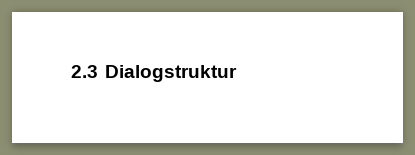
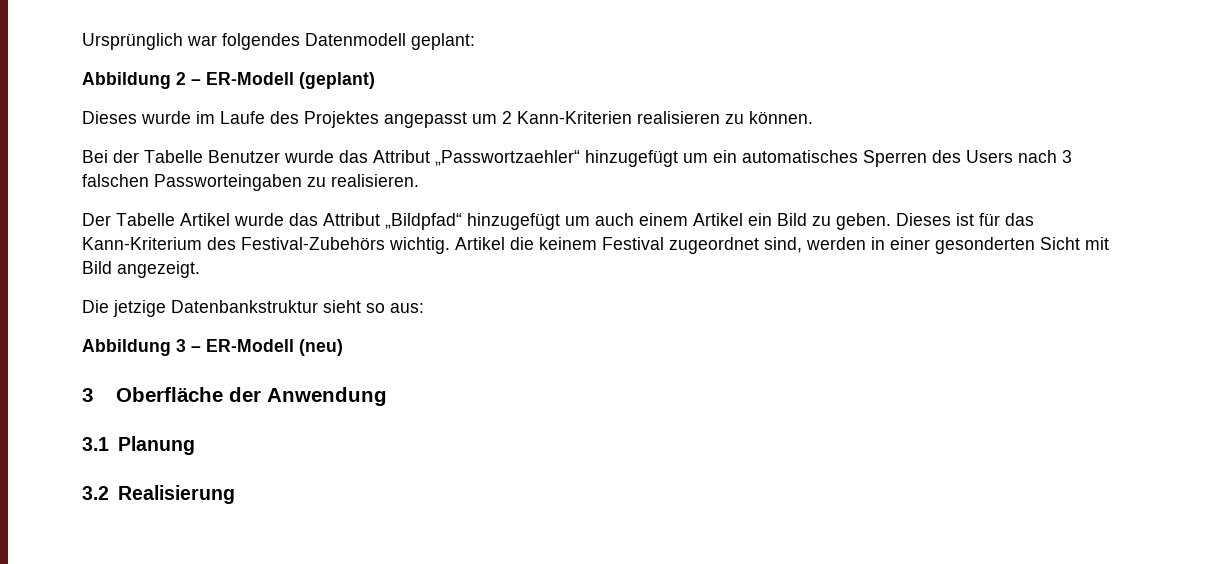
[71,65,237,82] 2.3 Dialogstruktur -> [82,33,475,50] [82,72,375,89] [82,111,813,128] [82,150,1072,167] [82,174,419,191] [82,213,1034,230] [82,237,1109,254] [82,261,200,278] [82,300,424,317] [82,339,343,356] [82,387,387,406] [82,436,195,455] [82,485,235,504] Ursprünglich war folgendes Datenmodell geplant: // Abbildung 2 – ER-Modell (geplant) // Dieses wurde im Laufe des Projektes angepasst um 2 Kann-Kriterien realisieren zu können. // Bei der Tabelle Benutzer wurde das Attribut „Passwortzaehler“ hinzugefügt um ein automatisches Sperren des Users nach 3 falschen Passworteingaben zu realisieren. // Der Tabelle Artikel wurde das Attribut „Bildpfad“ hinzugefügt um auch einem Artikel ein Bild zu geben. Dieses ist für das Kann-Kriterium des Festival-Zubehörs wichtig. Artikel die keinem Festival zugeordnet sind, werden in einer gesonderten Sicht mit Bild angezeigt. // Die jetzige Datenbankstruktur sieht so aus: // Abbildung 3 – ER-Modell (neu) // 3 Oberfläche der Anwendung // 3.1 Planung // 3.2 Realisierung

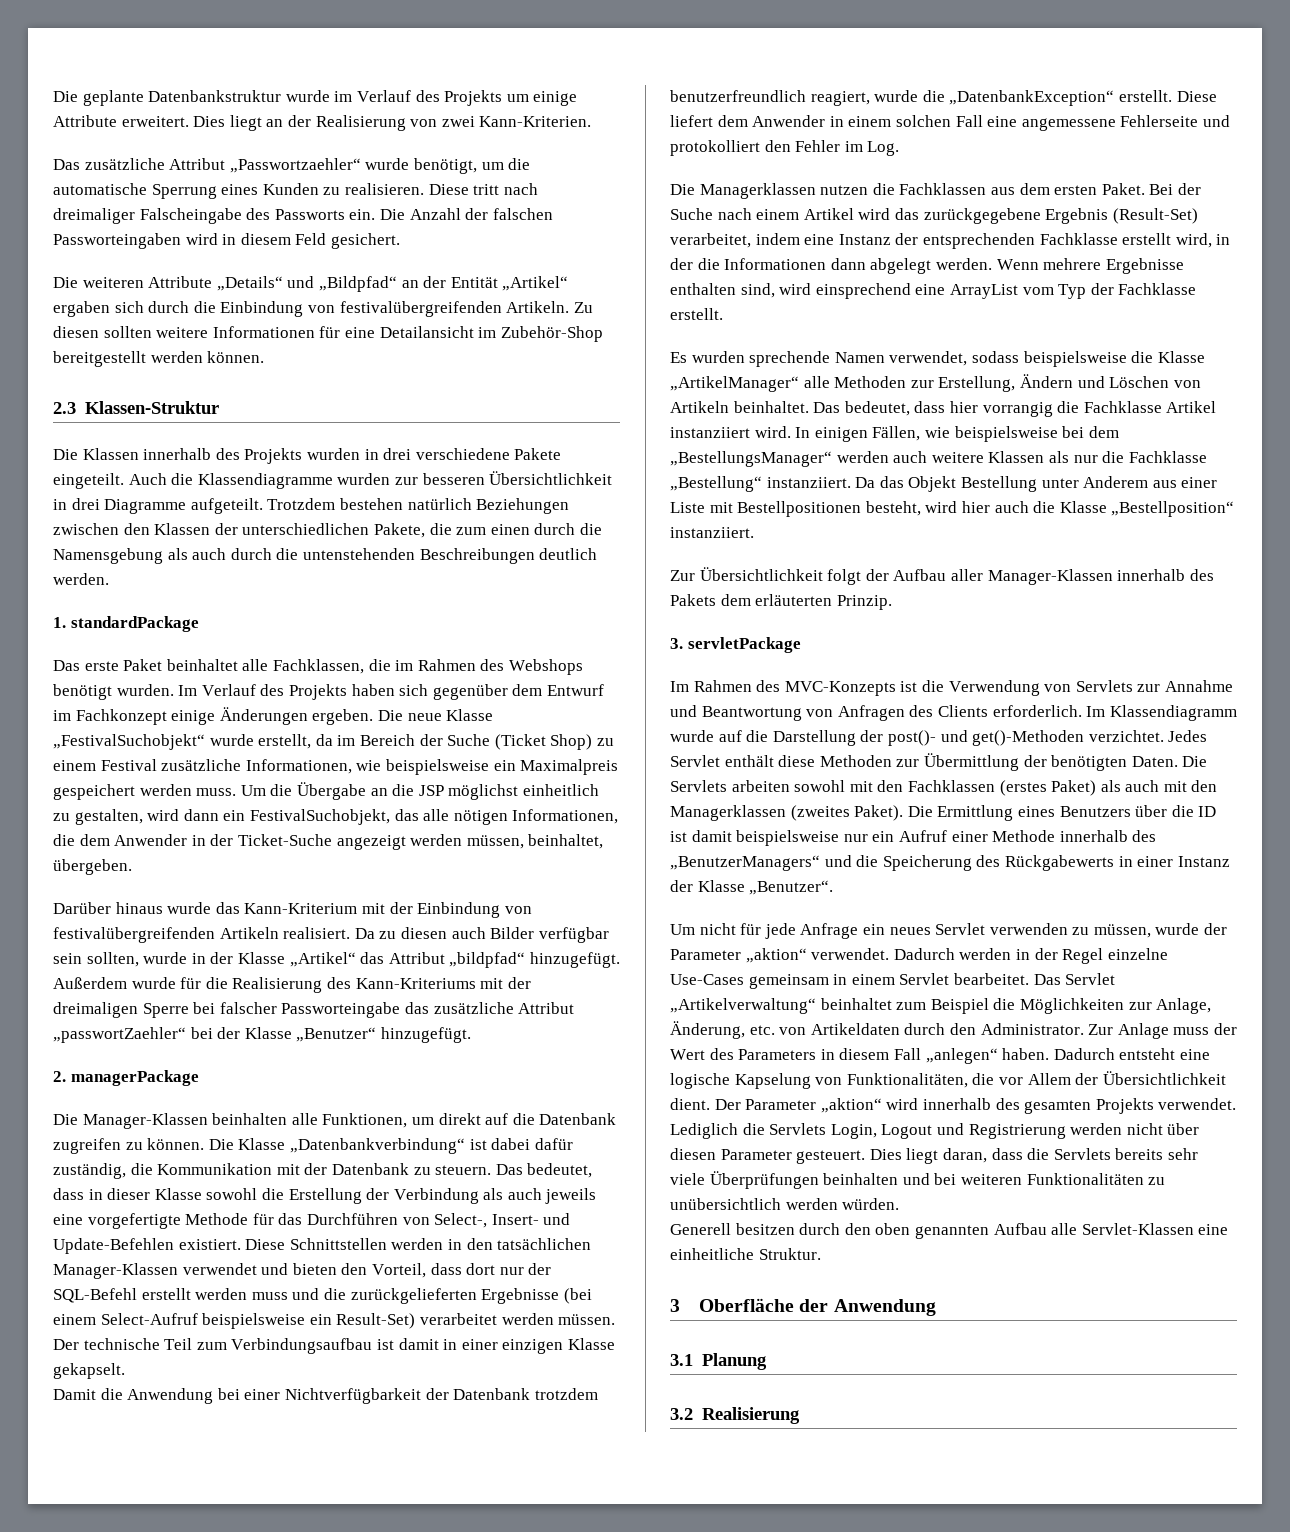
[82,33,475,50] [82,72,375,89] [82,111,813,128] [82,150,1072,167] [82,174,419,191] [82,213,1034,230] [82,237,1109,254] [82,261,200,278] [82,300,424,317] [82,339,343,356] Ursprünglich war folgendes Datenmodell geplant: // Abbildung 2 – ER-Modell (geplant) // Dieses wurde im Laufe des Projektes angepasst um 2 Kann-Kriterien realisieren zu können. // Bei der Tabelle Benutzer wurde das Attribut „Passwortzaehler“ hinzugefügt um ein automatisches Sperren des Users nach 3 falschen Passworteingaben zu realisieren. // Der Tabelle Artikel wurde das Attribut „Bildpfad“ hinzugefügt um auch einem Artikel ein Bild zu geben. Dieses ist für das Kann-Kriterium des Festival-Zubehörs wichtig. Artikel die keinem Festival zugeordnet sind, werden in einer gesonderten Sicht mit Bild angezeigt. // Die jetzige Datenbankstruktur sieht so aus: // Abbildung 3 – ER-Modell (neu) -> [53,90,578,106] [53,115,592,131] [53,158,531,174] [53,183,538,199] [53,208,553,224] [53,233,400,249] [53,276,569,292] [53,301,593,317] [53,326,603,342] [53,351,265,367] [53,401,219,414] [53,448,562,464] [53,471,613,489] [53,498,570,514] [53,523,602,538] [53,548,598,564] [53,573,109,585] [53,616,199,632] [53,659,583,675] [53,684,604,700] [53,707,494,725] [53,734,614,750] [53,759,619,775] [53,782,599,800] [53,809,619,825] [53,834,604,850] [53,859,132,875] [53,902,532,918] [53,927,609,943] [53,952,620,968] [53,977,531,993] [53,1002,575,1018] [53,1027,471,1043] [53,1070,199,1086] [53,1113,617,1129] [53,1138,573,1154] [53,1163,593,1179] [53,1188,597,1204] [53,1213,571,1229] [53,1238,592,1254] [53,1263,552,1279] [53,1288,592,1304] [53,1313,616,1329] [53,1338,615,1354] [53,1363,125,1379] [53,1388,598,1404] [670,90,1217,106] [670,115,1230,131] [670,140,900,156] [670,183,1201,199] [670,208,1198,224] [670,233,1231,249] [670,258,1184,274] [670,283,1197,299] [670,308,723,320] [670,351,1205,367] [670,374,1201,392] [670,401,1217,417] [670,426,1119,442] [670,451,1207,467] [670,476,1218,492] [670,501,1235,517] [670,527,754,538] [670,567,1214,585] [670,594,892,610] [670,637,801,653] [670,680,1233,696] [670,705,1237,721] [670,730,1208,746] [670,753,1208,771] [670,780,1218,796] [670,805,1217,821] [670,830,1157,846] [670,855,1230,871] [670,880,834,895] [670,923,1228,939] [670,948,1168,964] [670,973,1116,989] [670,998,1212,1014] [670,1021,1237,1039] [670,1048,1210,1064] [670,1071,1226,1089] [670,1098,1237,1114] [670,1123,1200,1139] [670,1148,1198,1164] [670,1171,1166,1189] [670,1198,900,1210] [670,1223,1229,1239] [670,1248,821,1260] Die geplante Datenbankstruktur wurde im Verlauf des Projekts um einige Attribute erweitert. Dies liegt an der Realisierung von zwei Kann-Kriterien. // Das zusätzliche Attribut „Passwortzaehler“ wurde benötigt, um die automatische Sperrung eines Kunden zu realisieren. Diese tritt nach dreimaliger Falscheingabe des Passworts ein. Die Anzahl der falschen Passworteingaben wird in diesem Feld gesichert. // Die weiteren Attribute „Details“ und „Bildpfad“ an der Entität „Artikel“ ergaben sich durch die Einbindung von festivalübergreifenden Artikeln. Zu diesen sollten weitere Informationen für eine Detailansicht im Zubehör-Shop bereitgestellt werden können. // 2.3 Klassen-Struktur // Die Klassen innerhalb des Projekts wurden in drei verschiedene Pakete eingeteilt. Auch die Klassendiagramme wurden zur besseren Übersichtlichkeit in drei Diagramme aufgeteilt. Trotzdem bestehen natürlich Beziehungen zwischen den Klassen der unterschiedlichen Pakete, die zum einen durch die Namensgebung als auch durch die untenstehenden Beschreibungen deutlich werden. // 1. standardPackage // Das erste Paket beinhaltet alle Fachklassen, die im Rahmen des Webshops benötigt wurden. Im Verlauf des Projekts haben sich gegenüber dem Entwurf im Fachkonzept einige Änderungen ergeben. Die neue Klasse „FestivalSuchobjekt“ wurde erstellt, da im Bereich der Suche (Ticket Shop) zu einem Festival zusätzliche Informationen, wie beispielsweise ein Maximalpreis gespeichert werden muss. Um die Übergabe an die JSP möglichst einheitlich zu gestalten, wird dann ein FestivalSuchobjekt, das alle nötigen Informationen, die dem Anwender in der Ticket-Suche angezeigt werden müssen, beinhaltet, übergeben. // Darüber hinaus wurde das Kann-Kriterium mit der Einbindung von festivalübergreifenden Artikeln realisiert. Da zu diesen auch Bilder verfügbar sein sollten, wurde in der Klasse „Artikel“ das Attribut „bildpfad“ hinzugefügt. Außerdem wurde für die Realisierung des Kann-Kriteriums mit der dreimaligen Sperre bei falscher Passworteingabe das zusätzliche Attribut „passwortZaehler“ bei der Klasse „Benutzer“ hinzugefügt. // 2. managerPackage // Die Manager-Klassen beinhalten alle Funktionen, um direkt auf die Datenbank zugreifen zu können. Die Klasse „Datenbankverbindung“ ist dabei dafür zuständig, die Kommunikation mit der Datenbank zu steuern. Das bedeutet, dass in dieser Klasse sowohl die Erstellung der Verbindung als auch jeweils eine vorgefertigte Methode für das Durchführen von Select-, Insert- und Update-Befehlen existiert. Diese Schnittstellen werden in den tatsächlichen Manager-Klassen verwendet und bieten den Vorteil, dass dort nur der SQL-Befehl erstellt werden muss und die zurückgelieferten Ergebnisse (bei einem Select-Aufruf beispielsweise ein Result-Set) verarbeitet werden müssen. Der technische Teil zum Verbindungsaufbau ist damit in einer einzigen Klasse gekapselt. // Damit die Anwendung bei einer Nichtverfügbarkeit der Datenbank trotzdem benutzerfreundlich reagiert, wurde die „DatenbankException“ erstellt. Diese liefert dem Anwender in einem solchen Fall eine angemessene Fehlerseite und protokolliert den Fehler im Log. // Die Managerklassen nutzen die Fachklassen aus dem ersten Paket. Bei der Suche nach einem Artikel wird das zurückgegebene Ergebnis (Result-Set) verarbeitet, indem eine Instanz der entsprechenden Fachklasse erstellt wird, in der die Informationen dann abgelegt werden. Wenn mehrere Ergebnisse enthalten sind, wird einsprechend eine ArrayList vom Typ der Fachklasse erstellt. // Es wurden sprechende Namen verwendet, sodass beispielsweise die Klasse „ArtikelManager“ alle Methoden zur Erstellung, Ändern und Löschen von Artikeln beinhaltet. Das bedeutet, dass hier vorrangig die Fachklasse Artikel instanziiert wird. In einigen Fällen, wie beispielsweise bei dem „BestellungsManager“ werden auch weitere Klassen als nur die Fachklasse „Bestellung“ instanziiert. Da das Objekt Bestellung unter Anderem aus einer Liste mit Bestellpositionen besteht, wird hier auch die Klasse „Bestellposition“ instanziiert. // Zur Übersichtlichkeit folgt der Aufbau aller Manager-Klassen innerhalb des Pakets dem erläuterten Prinzip. // 3. servletPackage // Im Rahmen des MVC-Konzepts ist die Verwendung von Servlets zur Annahme und Beantwortung von Anfragen des Clients erforderlich. Im Klassendiagramm wurde auf die Darstellung der post()- und get()-Methoden verzichtet. Jedes Servlet enthält diese Methoden zur Übermittlung der benötigten Daten. Die Servlets arbeiten sowohl mit den Fachklassen (erstes Paket) als auch mit den Managerklassen (zweites Paket). Die Ermittlung eines Benutzers über die ID ist damit beispielsweise nur ein Aufruf einer Methode innerhalb des „BenutzerManagers“ und die Speicherung des Rückgabewerts in einer Instanz der Klasse „Benutzer“. // Um nicht für jede Anfrage ein neues Servlet verwenden zu müssen, wurde der Parameter „aktion“ verwendet. Dadurch werden in der Regel einzelne Use-Cases gemeinsam in einem Servlet bearbeitet. Das Servlet „Artikelverwaltung“ beinhaltet zum Beispiel die Möglichkeiten zur Anlage, Änderung, etc. von Artikeldaten durch den Administrator. Zur Anlage muss der Wert des Parameters in diesem Fall „anlegen“ haben. Dadurch entsteht eine logische Kapselung von Funktionalitäten, die vor Allem der Übersichtlichkeit dient. Der Parameter „aktion“ wird innerhalb des gesamten Projekts verwendet. Lediglich die Servlets Login, Logout und Registrierung werden nicht über diesen Parameter gesteuert. Dies liegt daran, dass die Servlets bereits sehr viele Überprüfungen beinhalten und bei weiteren Funktionalitäten zu unübersichtlich werden würden. // Generell besitzen durch den oben genannten Aufbau alle Servlet-Klassen eine einheitliche Struktur.

